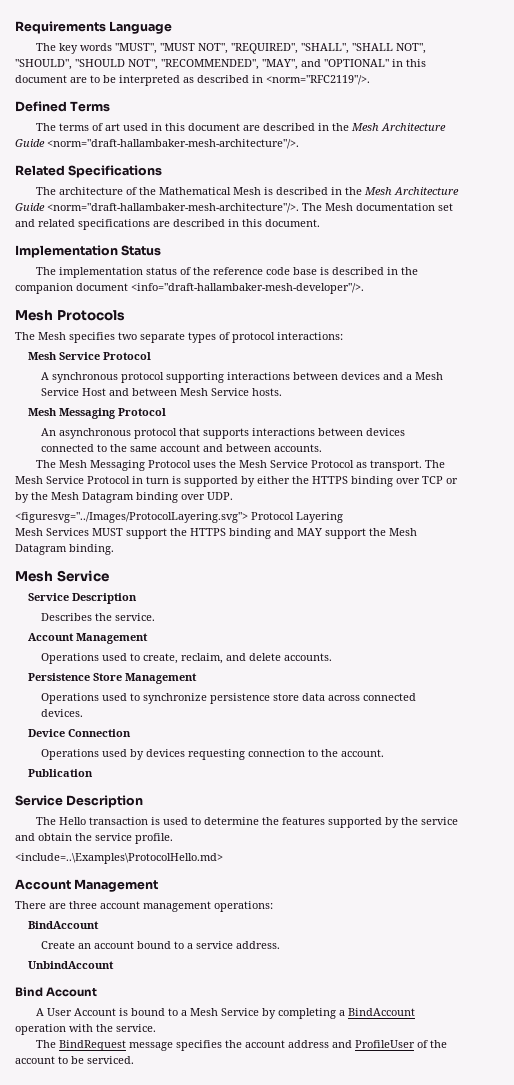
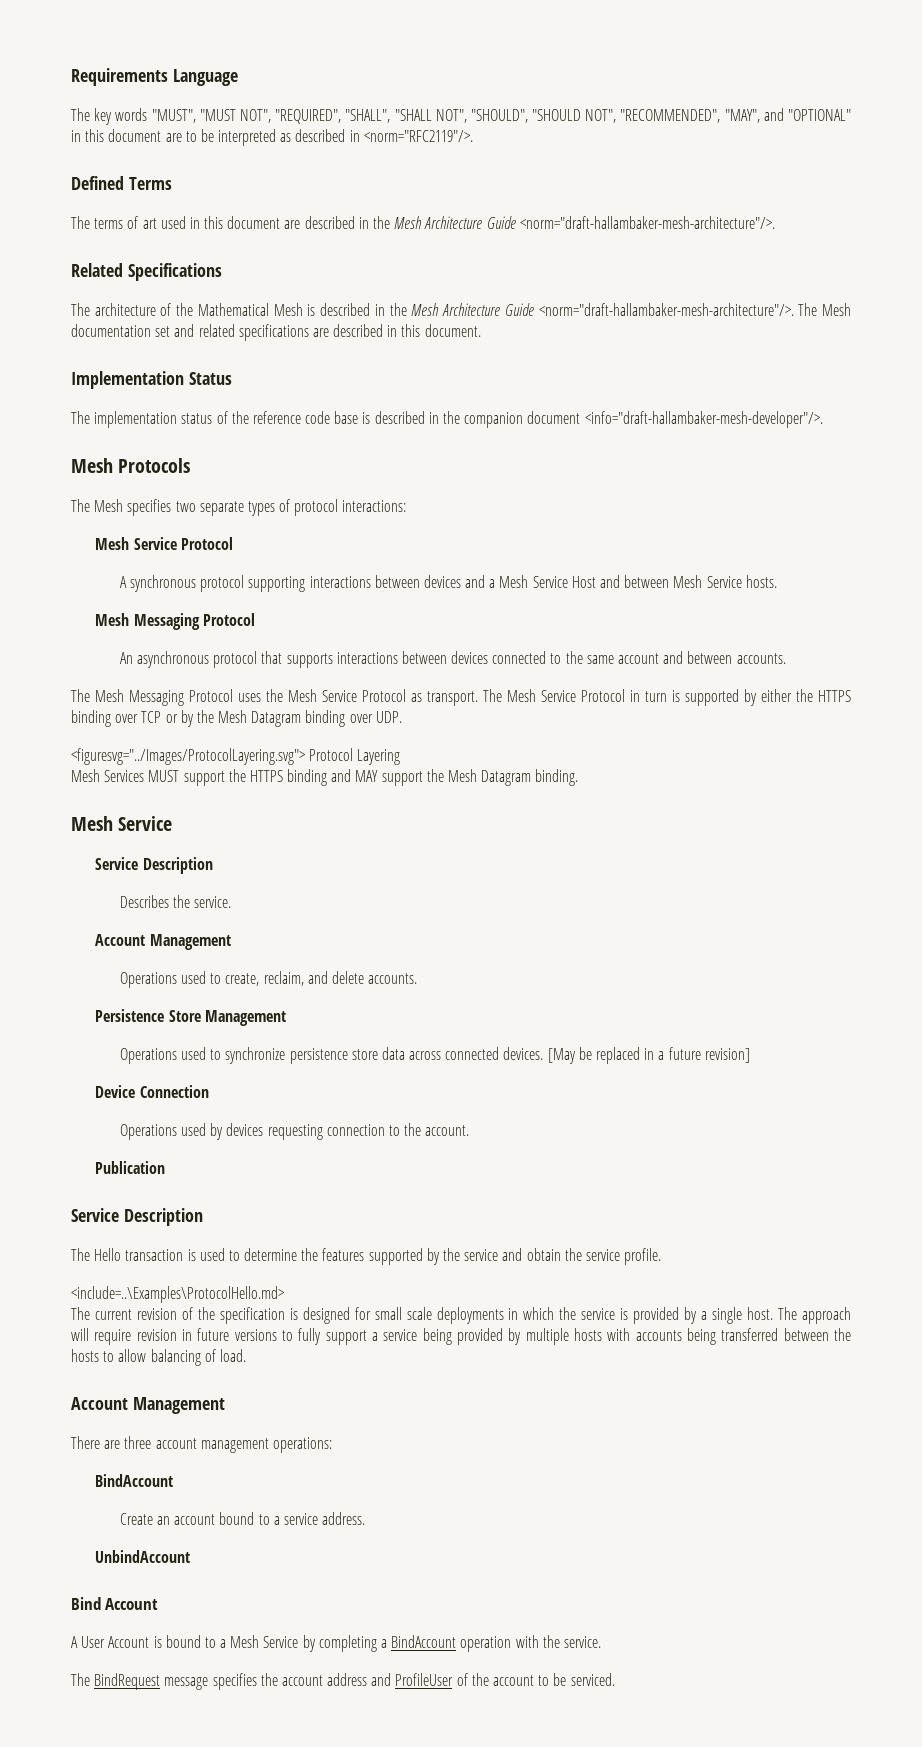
(84, 713) none -> [547,1047,750,1064] [May be replaced in a future revision]
(223, 858) none -> [71,1307,851,1324] [71,1328,852,1345] [71,1349,246,1366] // The current revision of the specification is designed for small scale deployments in which the service is provided by a single host. The approach will require revision in future versions to fully support a service being provided by multiple hosts with accounts being transferred between the hosts to allow balancing of load.

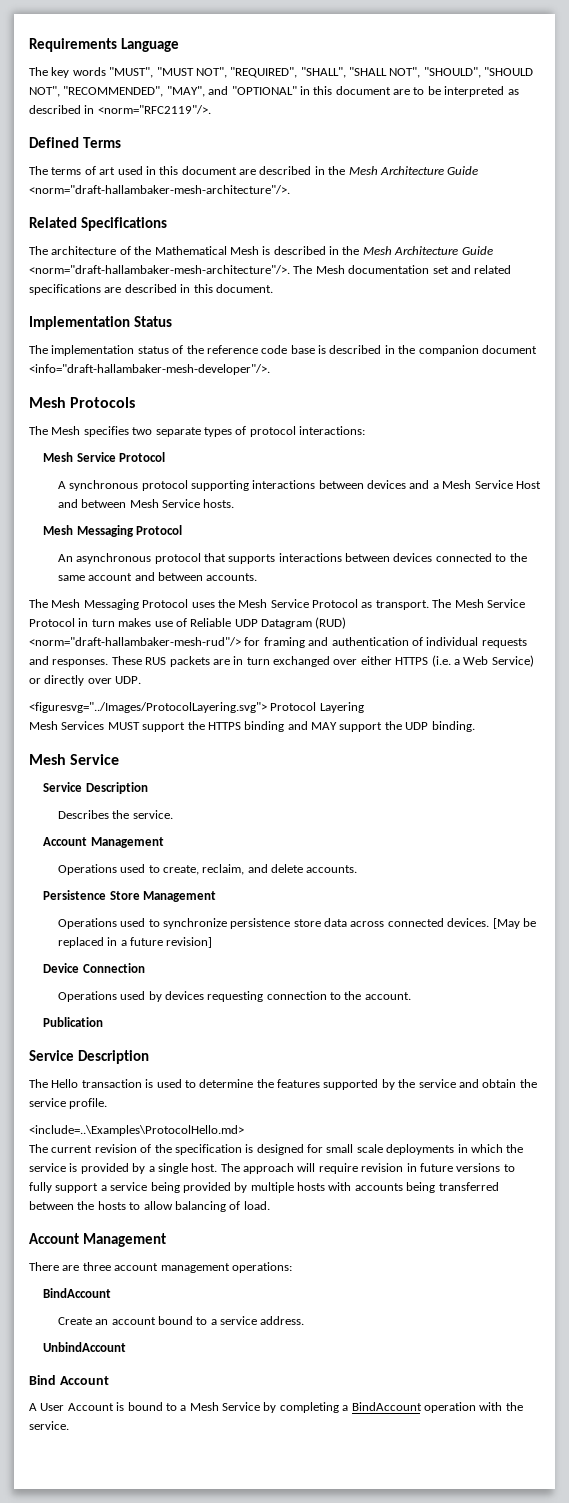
[672,689,851,706] [71,710,346,727] is supported by either the HTTPS binding over TCP or by the Mesh Datagram binding -> [118,617,347,629] [29,637,527,648] [29,655,534,667] [29,675,85,686] makes use of Reliable UDP Datagram (RUD) <norm="draft-hallambaker-mesh-rud"/> for framing and authentication of individual requests and responses. These RUS packets are in turn exchanged over either HTTPS (i.e. a Web Service) or directly
[448,769,532,786] Mesh Datagram -> [405,722,429,730] UDP
[71,1673,615,1690] // The BindRequest message specifies the account address and ProfileUser of the account to be serviced. -> (69, 1425) none

